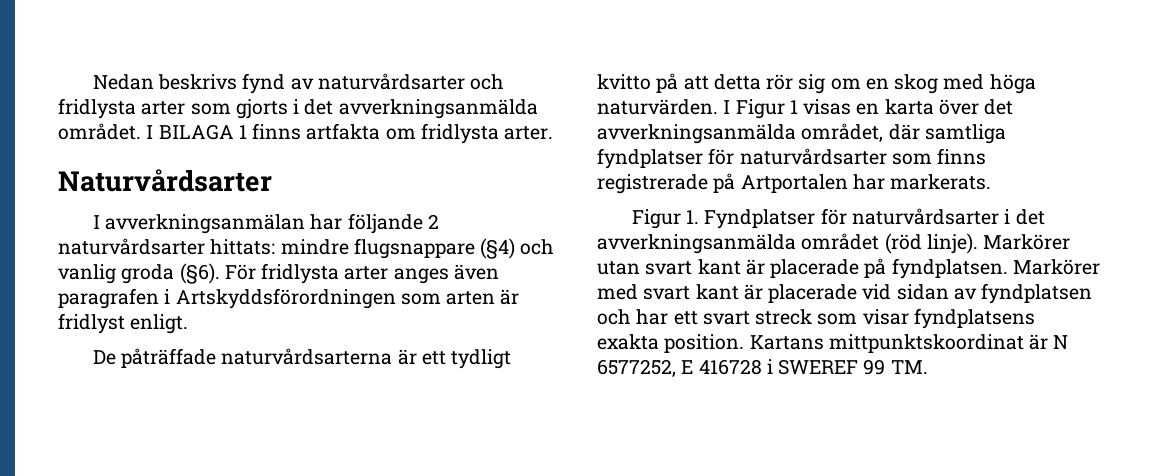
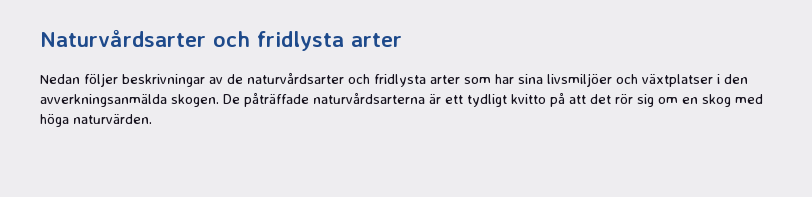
[92,73,314,94] Nedan beskrivs fynd av -> [40,29,402,51] [40,73,243,87] Naturvårdsarter och fridlysta arter // Nedan följer beskrivningar av de
[235,99,538,119] [58,123,554,144] [58,169,272,192] [92,213,440,234] [58,238,555,259] [58,263,499,284] [58,288,520,309] [58,313,189,334] gjorts i det avverkningsanmälda området. I BILAGA 1 finns artfakta om fridlysta arter. // Naturvårdsarter // I avverkningsanmälan har följande 2 naturvårdsarter hittats: mindre flugsnappare (§4) och vanlig groda (§6). För fridlysta arter anges även paragrafen i Artskyddsförordningen som arten är fridlyst enligt. // -> [495,73,748,87] [40,94,219,107] har sina livsmiljöer och växtplatser i den avverkningsanmälda skogen.
[713,74,761,90] detta -> [590,94,611,104] det
[723,99,1014,119] [597,123,1006,144] [597,148,987,169] [597,173,992,194] [631,208,1045,229] [597,233,1071,254] [597,258,1100,279] [597,283,1093,304] [597,308,1035,329] [597,334,1069,353] [597,359,928,377] I Figur 1 visas en karta över det avverkningsanmälda området, där samtliga fyndplatser för naturvårdsarter som finns registrerade på Artportalen har markerats. // Figur 1. Fyndplatser för naturvårdsarter i det avverkningsanmälda området (röd linje). Markörer utan svart kant är placerade på fyndplatsen. Markörer med svart kant är placerade vid sidan av fyndplatsen och har ett svart streck som visar fyndplatsens exakta position. Kartans mittpunktskoordinat är N 6577252, E 416728 i SWEREF 99 TM. -> (152, 119) none

